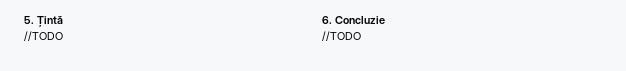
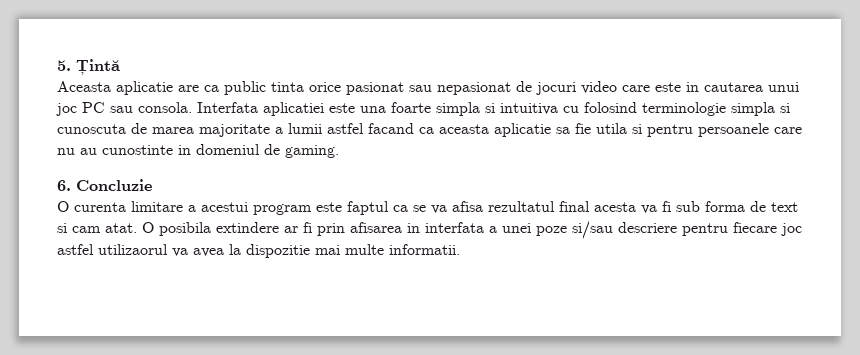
[24,31,63,41] [322,16,385,24] [322,31,361,41] //TODO // 6. Concluzie // //TODO -> [57,81,799,95] [56,102,790,116] [57,123,802,137] [57,144,339,158] [57,179,152,191] [57,201,798,215] [57,221,802,239] [57,244,460,258] Aceasta aplicatie are ca public tinta orice pasionat sau nepasionat de jocuri video care este in cautarea unui joc PC sau consola. Interfata aplicatiei este una foarte simpla si intuitiva cu folosind terminologie simpla si cunoscuta de marea majoritate a lumii astfel facand ca aceasta aplicatie sa fie utila si pentru persoanele care nu au cunostinte in domeniul de gaming. // 6. Concluzie // O curenta limitare a acestui program este faptul ca se va afisa rezultatul final acesta va fi sub forma de text si cam atat. O posibila extindere ar fi prin afisarea in interfata a unei poze si/sau descriere pentru fiecare joc astfel utilizaorul va avea la dispozitie mai multe informatii.

